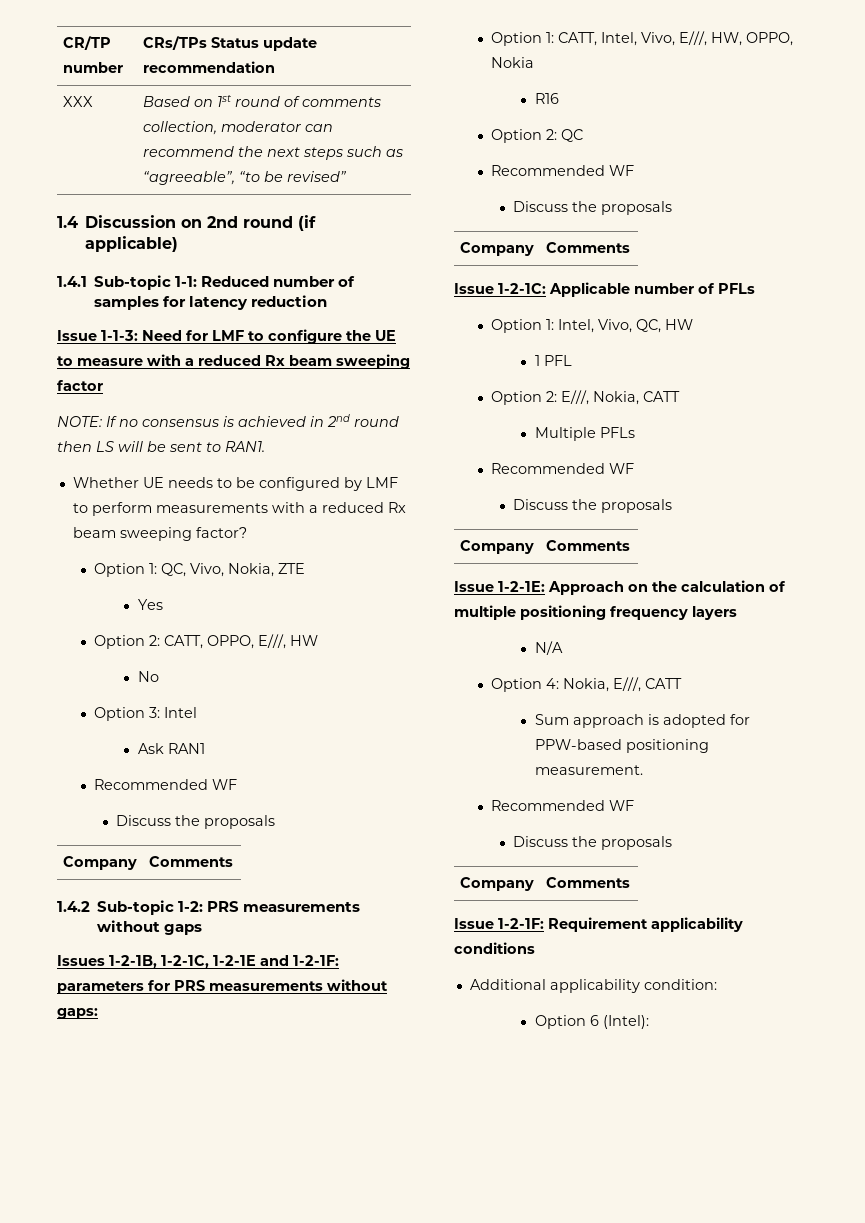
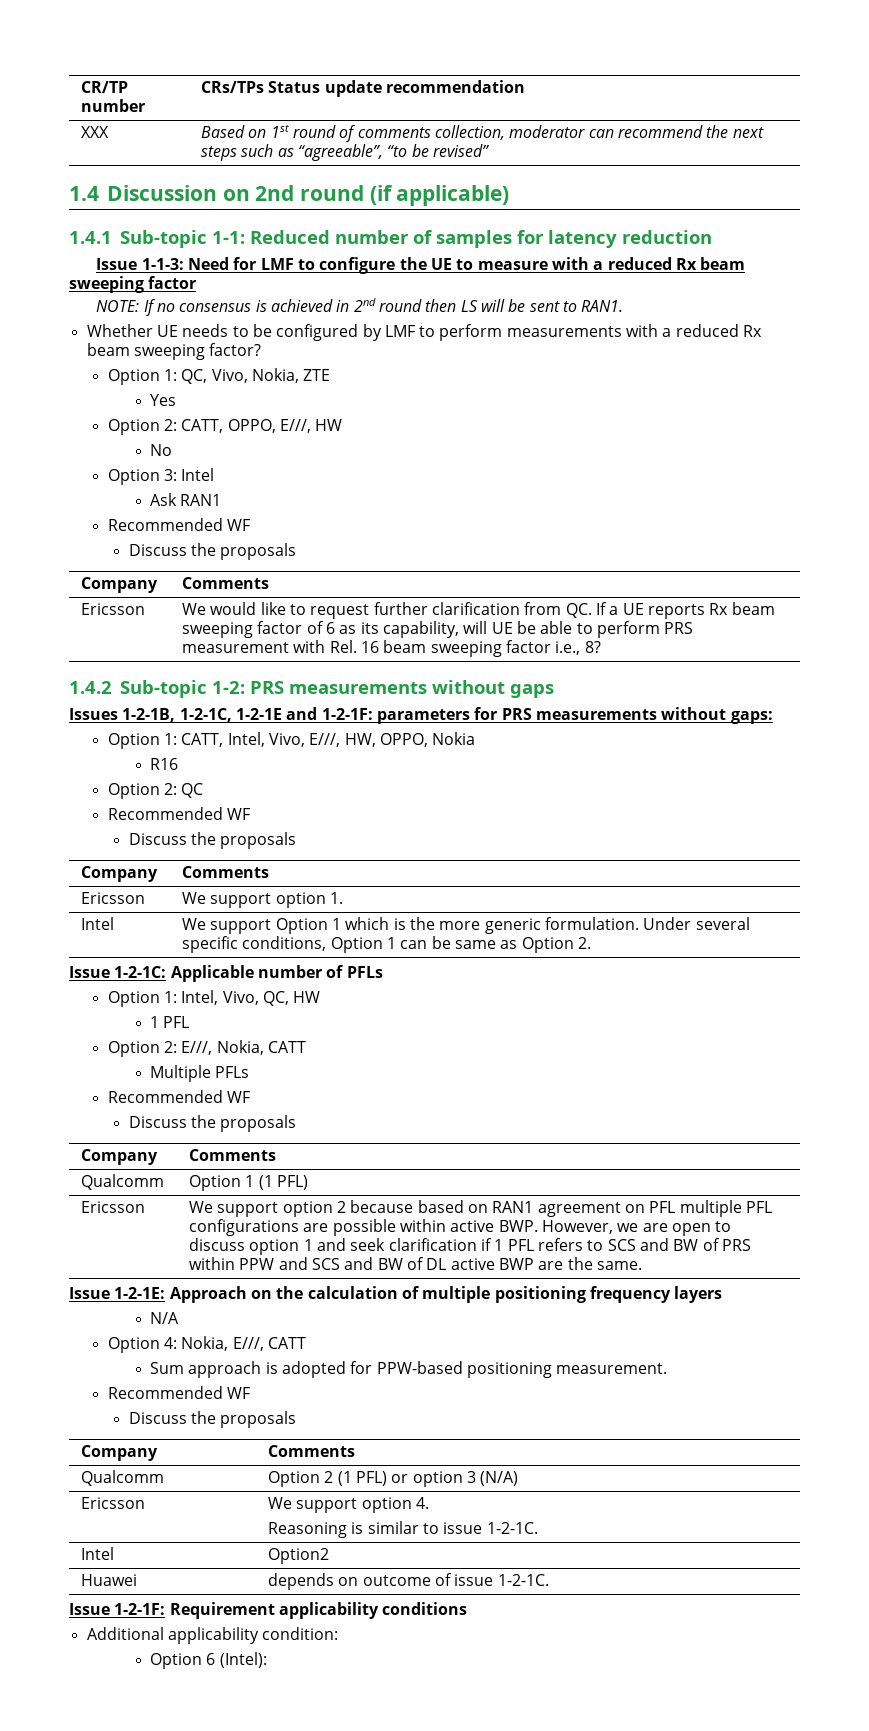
(233, 861) none -> [81,603,146,615] [182,602,775,619] [182,621,694,638] [182,640,601,657] // Ericsson | We would like to request further clarification from QC. If a UE reports Rx beam sweeping factor of 6 as its capability, will UE be able to perform PRS measurement with Rel. 16 beam sweeping factor i.e., 8?
(630, 247) none -> [81,892,146,904] [182,892,344,908] [81,917,115,930] [182,917,750,934] [182,936,591,953] // Ericsson | We support option 1. // Intel | We support Option 1 which is the more generic formulation. Under several specific conditions, Option 1 can be same as Option 2.
(630, 545) none -> [81,1174,165,1190] [189,1175,309,1191] [81,1201,146,1213] [189,1200,772,1217] [189,1219,732,1236] [189,1238,751,1255] [189,1257,642,1270] // Qualcomm | Option 1 (1 PFL) // Ericsson | We support option 2 because based on RAN1 agreement on PFL multiple PFL configurations are possible within active BWP. However, we are open to discuss option 1 and seek clarification if 1 PFL refers to SCS and BW of PRS within PPW and SCS and BW of DL active BWP are the same.
(630, 882) none -> [81,1470,165,1486] [268,1471,519,1487] [81,1497,146,1509] [268,1497,430,1513] [268,1521,538,1538] [81,1547,115,1560] [268,1548,330,1564] [81,1574,138,1586] [268,1573,549,1590] // Qualcomm | Option 2 (1 PFL) or option 3 (N/A) // Ericsson | We support option 4. // Reasoning is similar to issue 1-2-1C. // Intel | Option2 // Huawei | depends on outcome of issue 1-2-1C.

